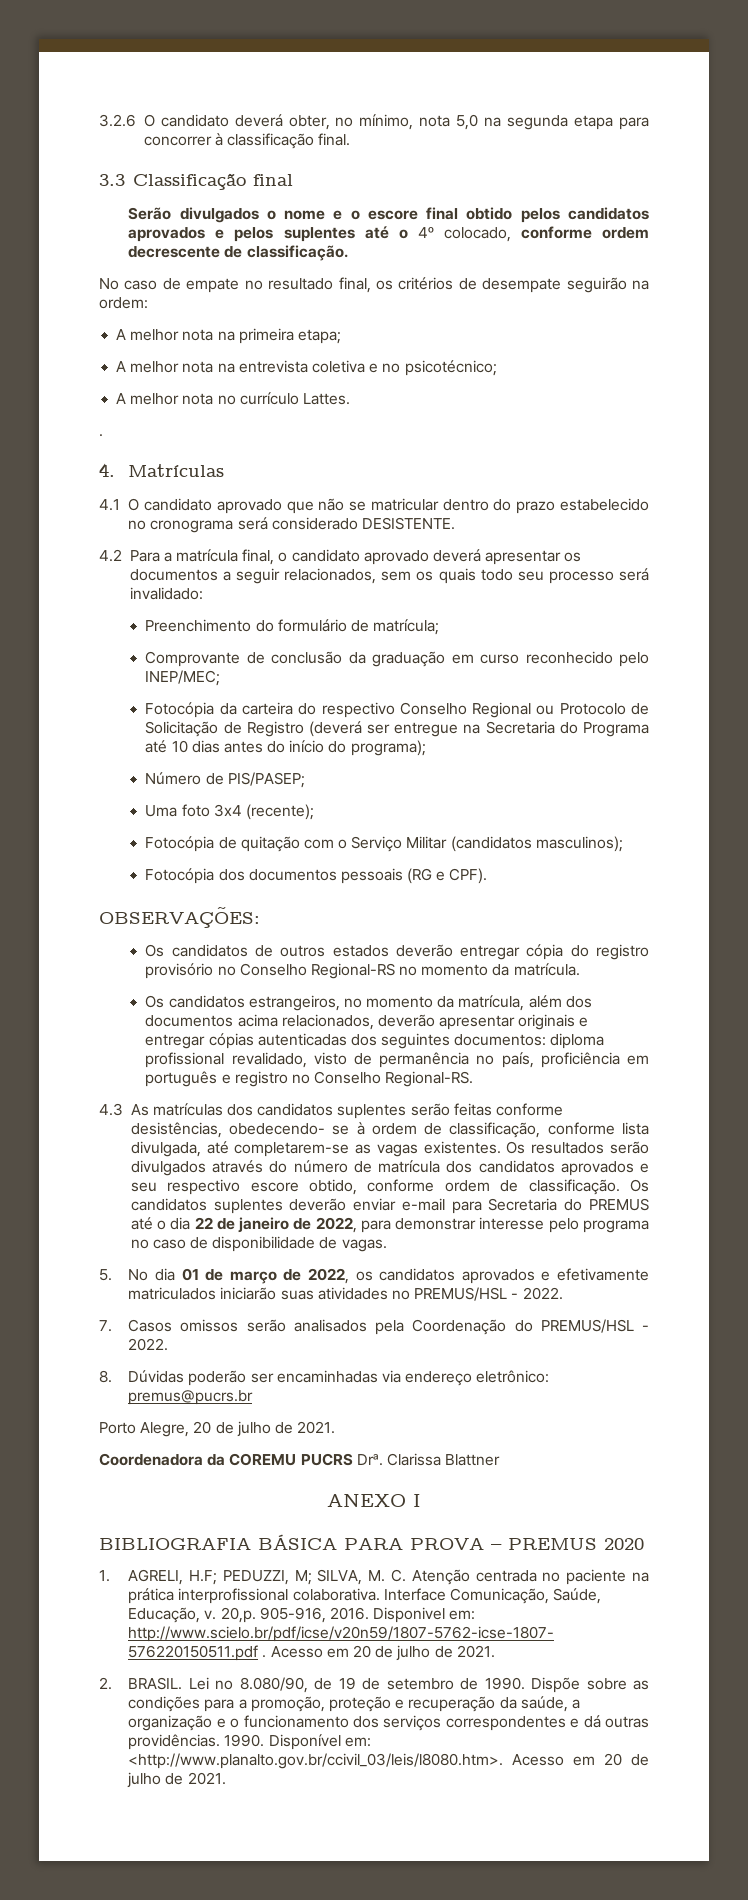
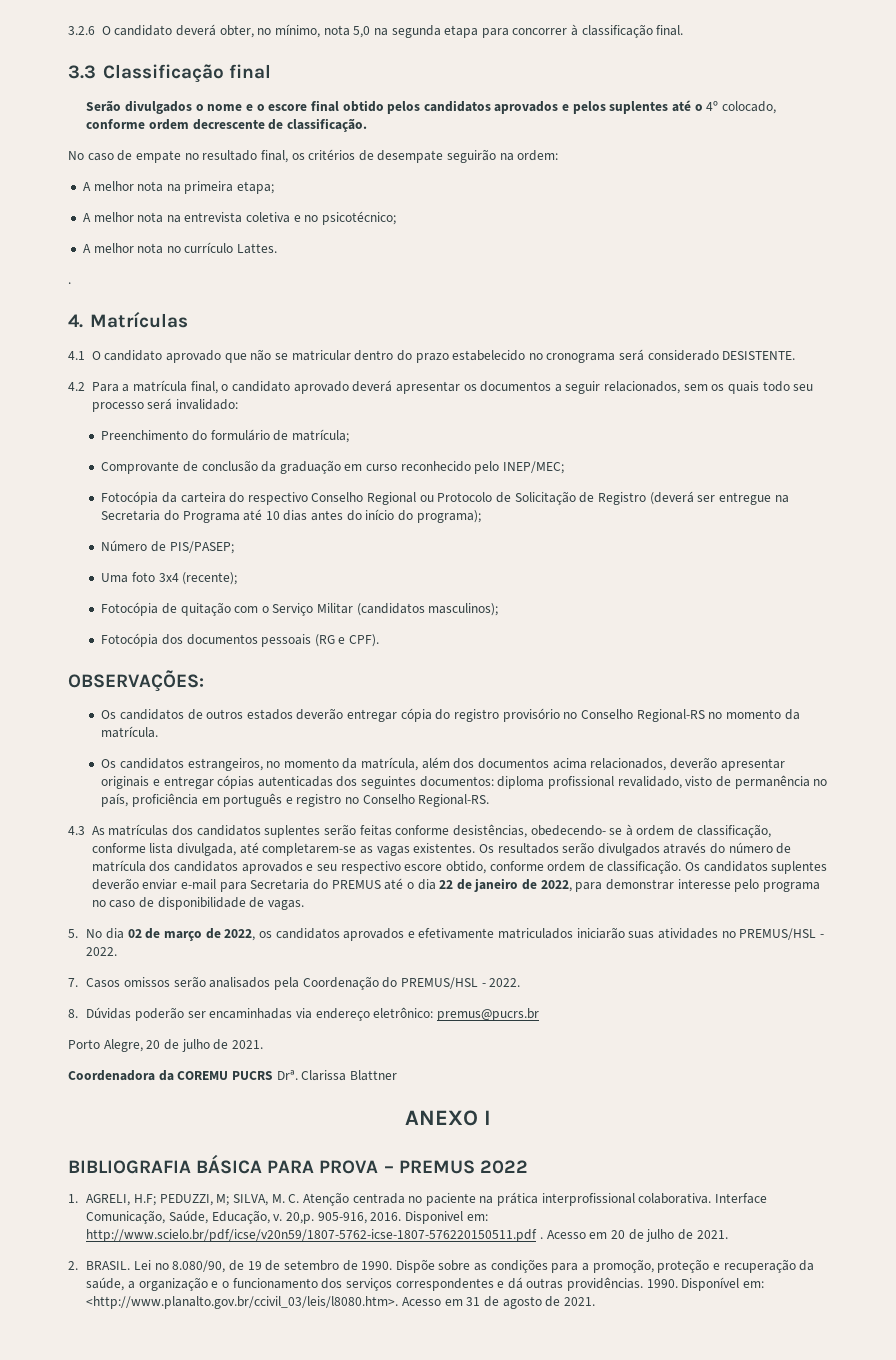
[181,1268,199,1281] 01 -> [127,929,142,938] 02
[604,1538,644,1550] 2020 -> [479,1160,528,1174] 2022
[604,1753,649,1766] [127,1772,162,1788] 20 de julho -> [466,1296,542,1309] 31 de agosto

